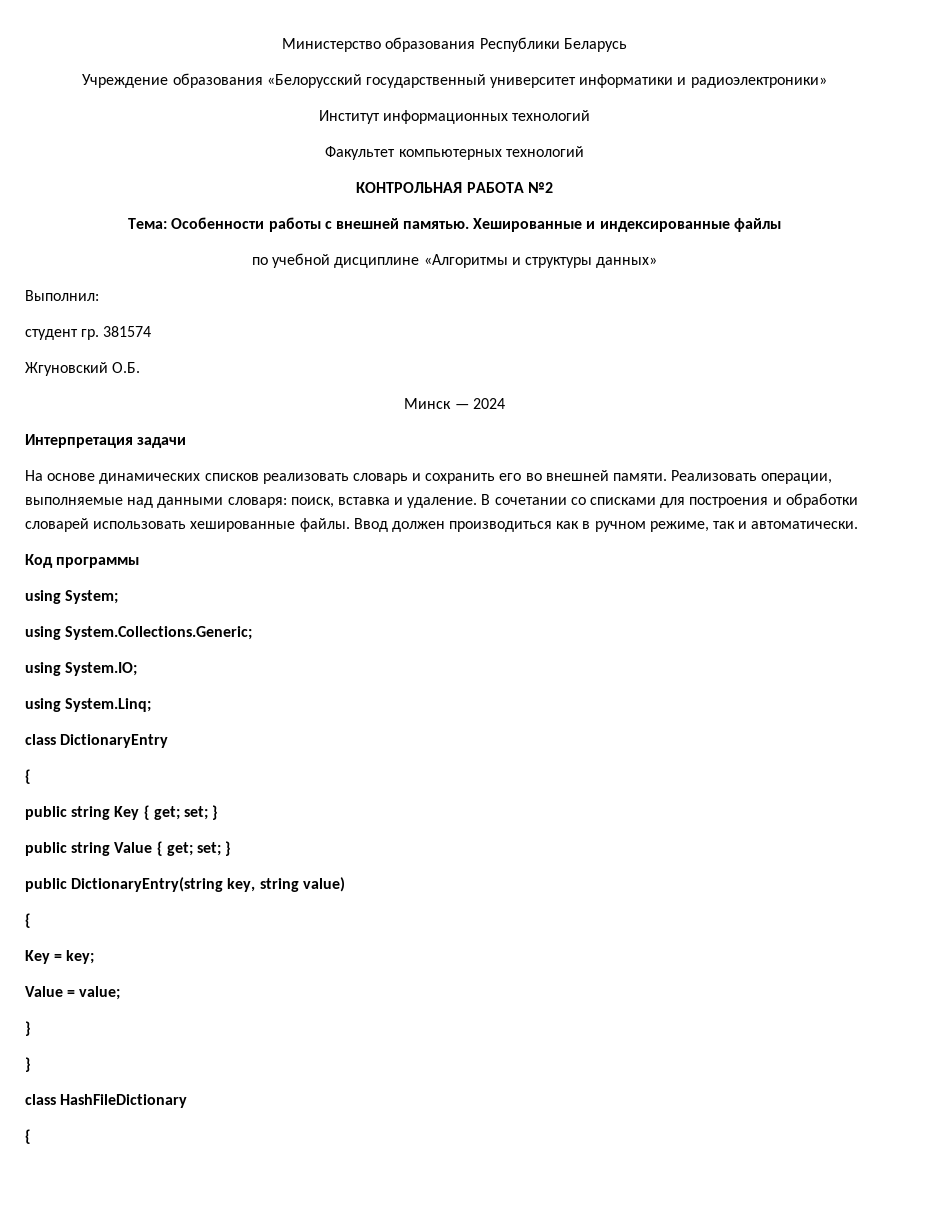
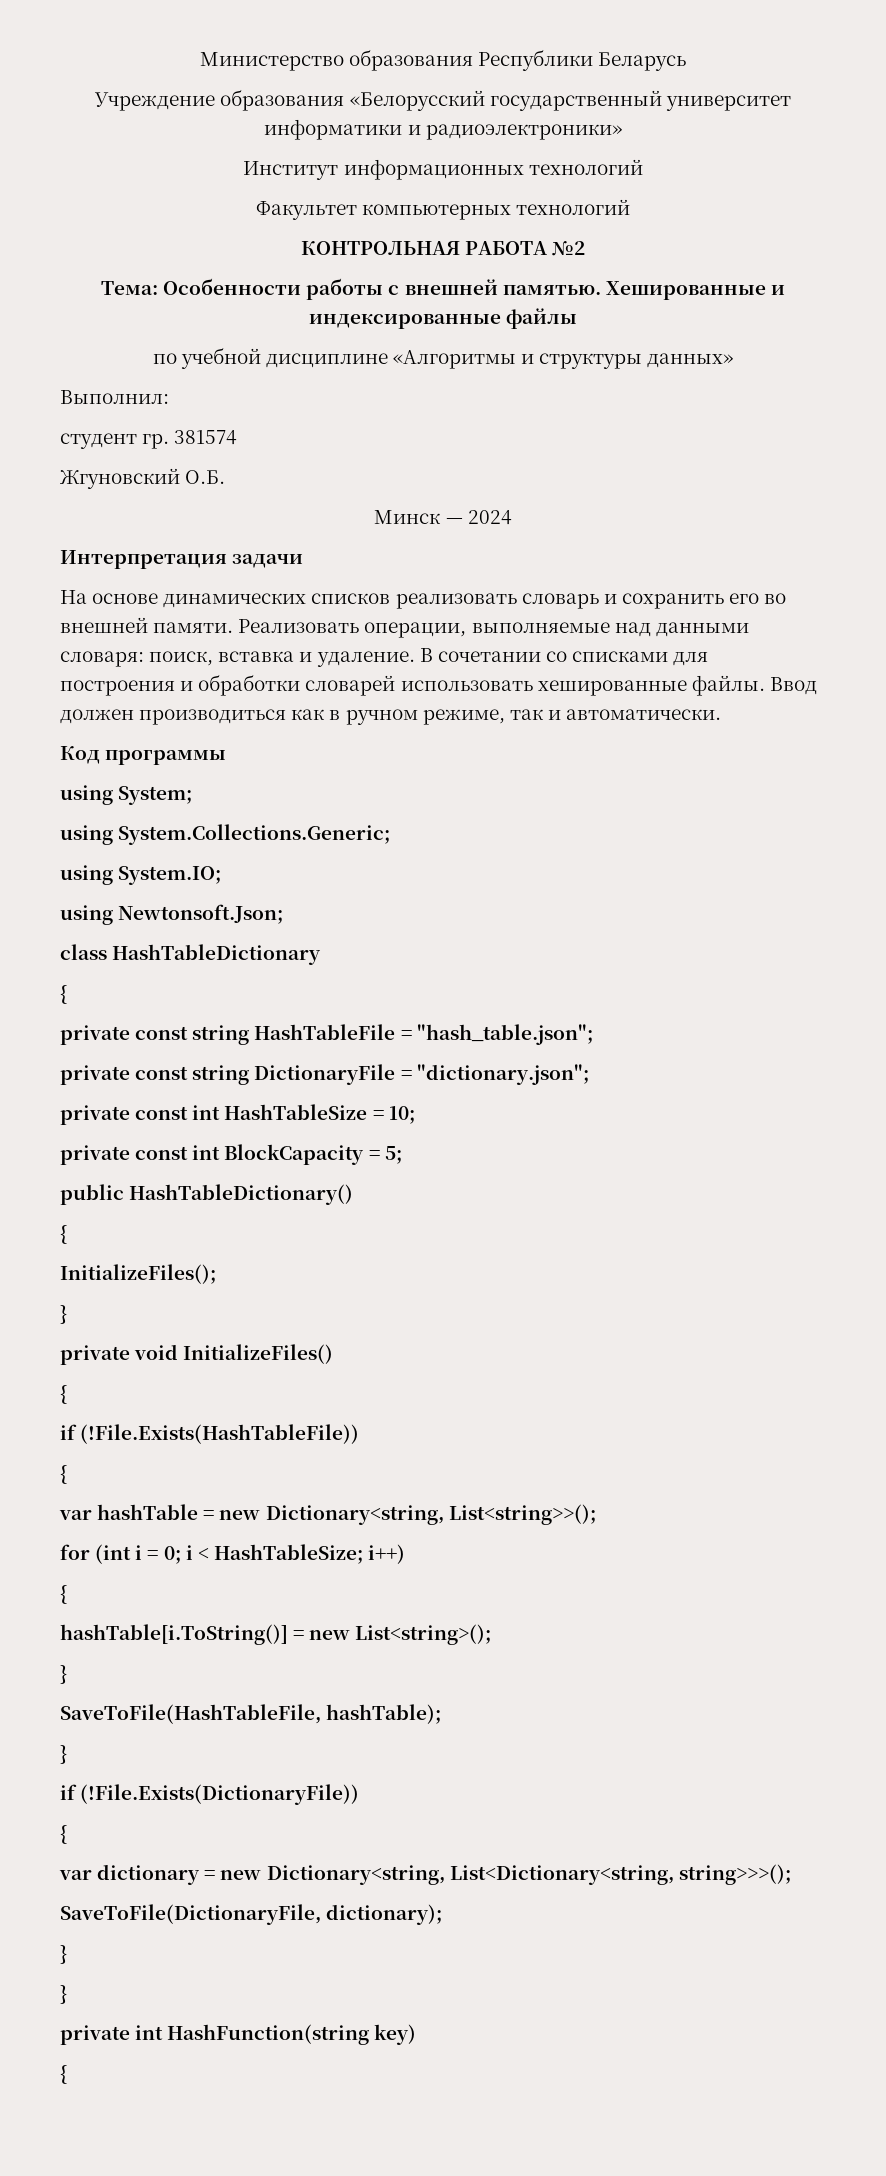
[65,698,152,712] [25,734,169,748] [25,769,31,784] [25,805,219,820] [25,841,232,856] [25,877,345,892] [25,913,31,928] [25,950,95,964] [25,986,121,1000] [25,1021,31,1036] [25,1057,31,1072] [25,1094,188,1108] System.Linq; // class DictionaryEntry // { // public string Key { get; set; } // public string Value { get; set; } // public DictionaryEntry(string key, string value) // { // Key = key; // Value = value; // } // } // class HashFileDictionary -> [118,904,284,924] [60,944,322,965] [60,985,67,1004] [60,1024,593,1045] [60,1064,589,1085] [60,1104,415,1125] [60,1144,402,1165] [60,1184,354,1205] [60,1225,67,1244] [60,1264,216,1284] [60,1305,67,1324] [60,1344,334,1365] [60,1385,67,1404] [60,1424,360,1444] [60,1465,67,1484] [59,1504,596,1525] [60,1544,406,1564] [60,1585,67,1604] [60,1624,492,1645] [60,1665,67,1684] [60,1704,442,1724] [60,1745,67,1764] [60,1784,360,1805] [60,1825,67,1844] [59,1864,791,1885] [60,1904,443,1925] [60,1945,67,1964] [60,1985,67,2004] [60,2024,417,2045] Newtonsoft.Json; // class HashTableDictionary // { // private const string HashTableFile = "hash_table.json"; // private const string DictionaryFile = "dictionary.json"; // private const int HashTableSize = 10; // private const int BlockCapacity = 5; // public HashTableDictionary() // { // InitializeFiles(); // } // private void InitializeFiles() // { // if (!File.Exists(HashTableFile)) // { // var hashTable = new Dictionary<string, List<string>>(); // for (int i = 0; i < HashTableSize; i++) // { // hashTable[i.ToString()] = new List<string>(); // } // SaveToFile(HashTableFile, hashTable); // } // if (!File.Exists(DictionaryFile)) // { // var dictionary = new Dictionary<string, List<Dictionary<string, string>>>(); // SaveToFile(DictionaryFile, dictionary); // } // } // private int HashFunction(string key)

